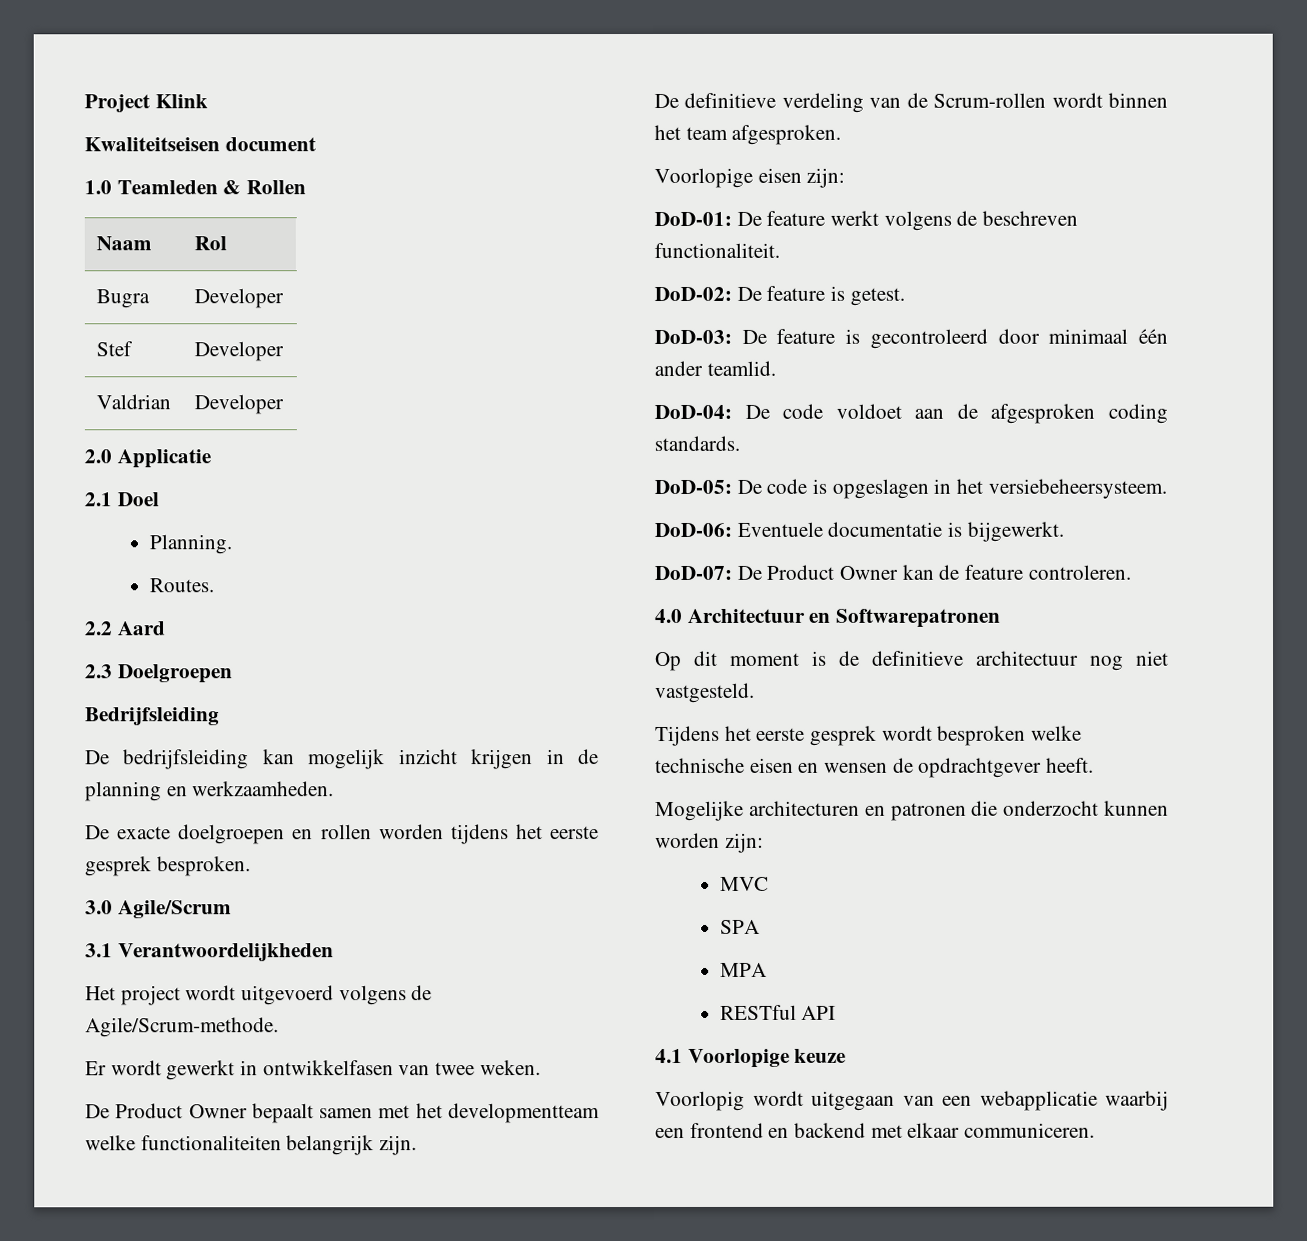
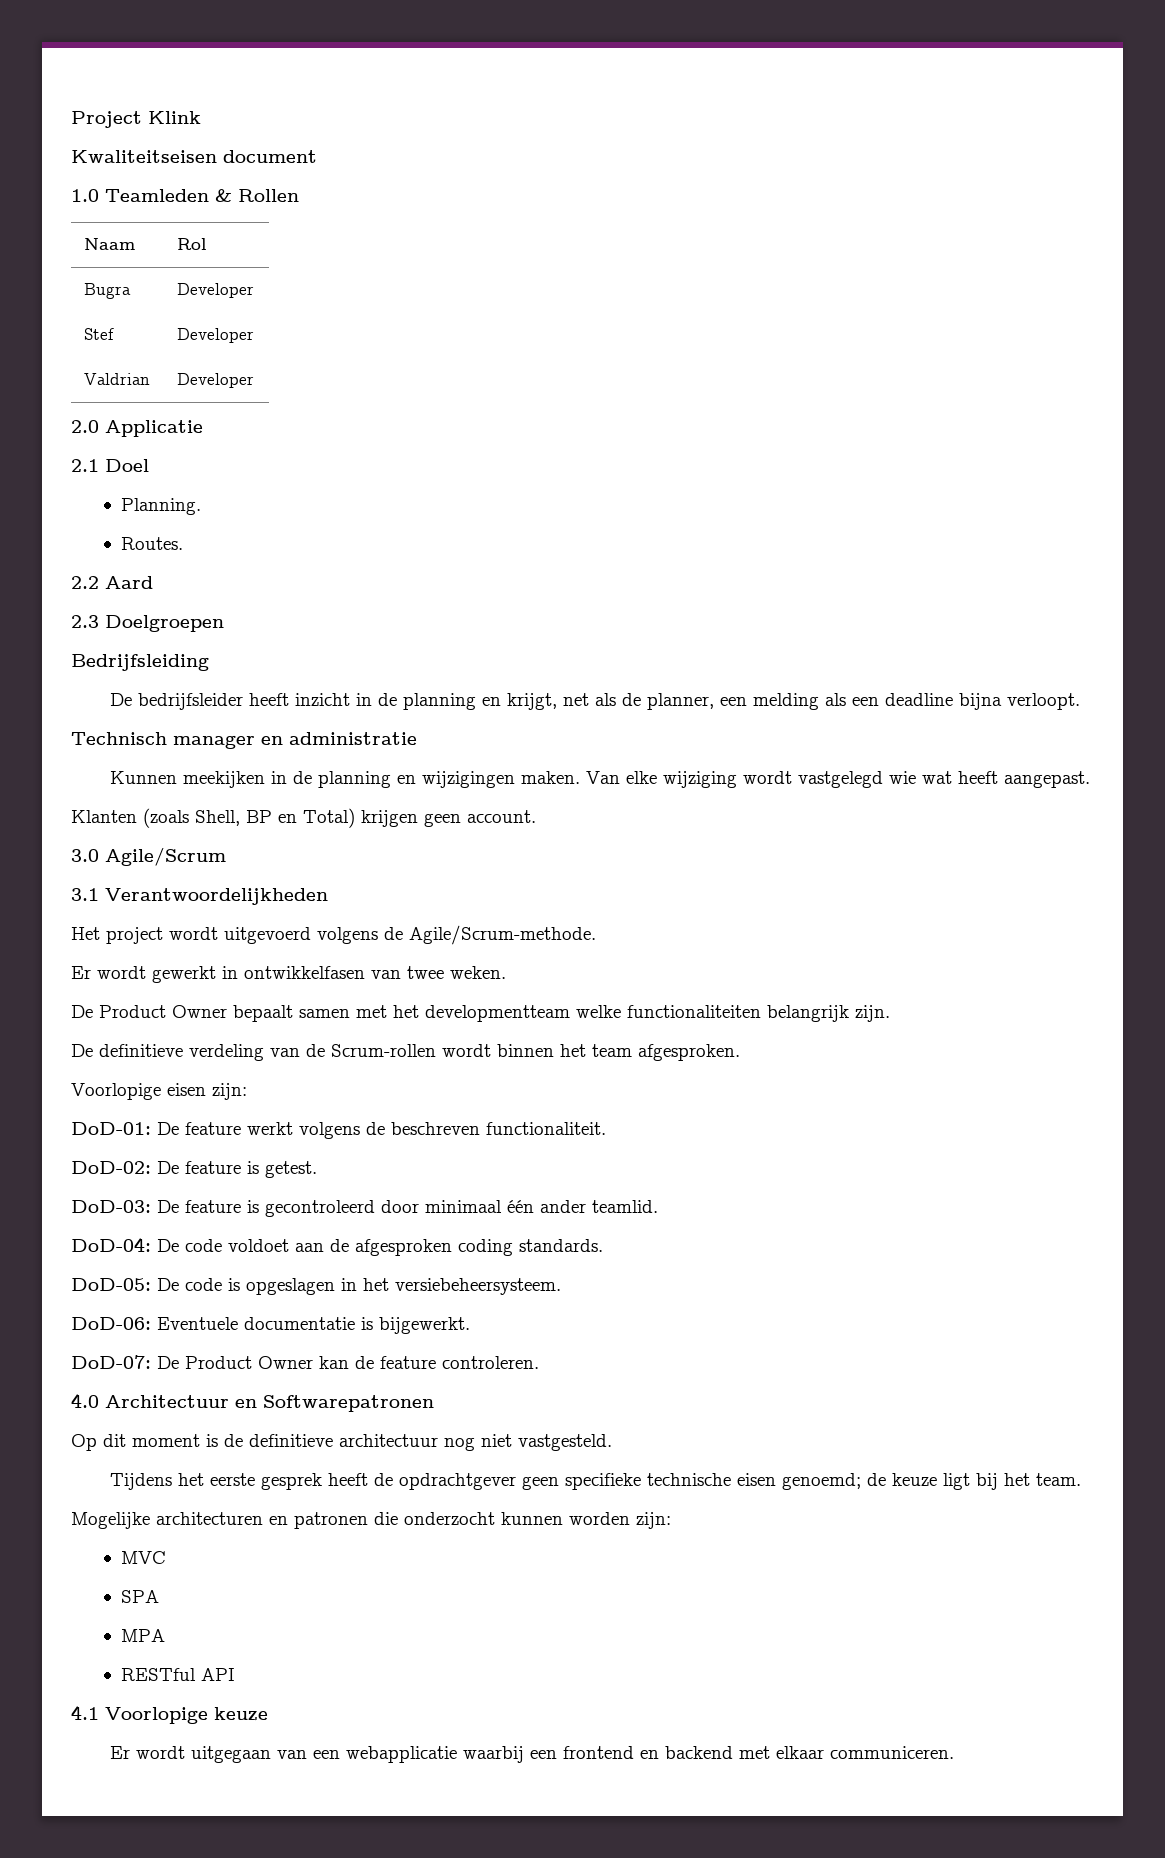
[123,749,599,770] [85,781,335,802] [85,824,599,845] [85,856,251,877] bedrijfsleiding kan mogelijk inzicht krijgen in de planning en werkzaamheden. // De exacte doelgroepen en rollen worden tijdens het eerste gesprek besproken. -> [137,693,1080,710] [71,732,417,749] [109,771,1090,788] [71,808,536,828] bedrijfsleider heeft inzicht in de planning en krijgt, net als de planner, een melding als een deadline bijna verloopt. // Technisch manager en administratie // Kunnen meekijken in de planning en wijzigingen maken. Van elke wijziging wordt vastgelegd wie wat heeft aangepast. // Klanten (zoals Shell, BP en Total) krijgen geen account.
[881,725,1083,746] [655,757,1095,778] wordt besproken welke technische eisen en wensen de opdrachtgever heeft. -> [327,1473,1081,1490] heeft de opdrachtgever geen specifieke technische eisen genoemd; de keuze ligt bij het team.
[655,1090,745,1111] Voorlopig -> [109,1746,130,1759] Er

